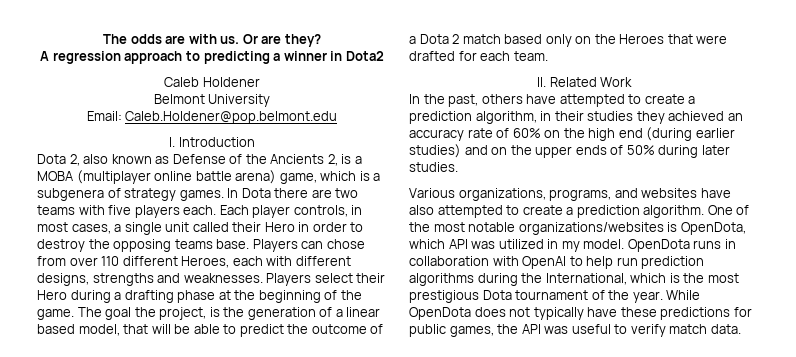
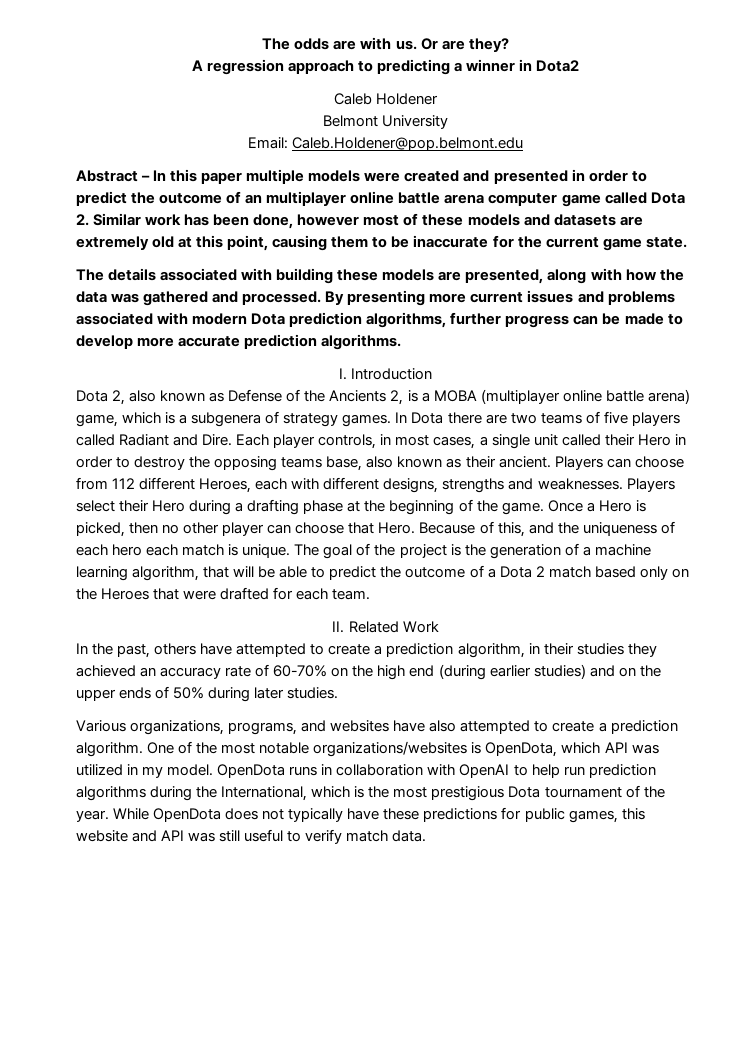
(338, 117) none -> [76,169,647,184] [76,191,685,207] [76,213,643,229] [76,235,687,251] [76,268,684,284] [76,290,675,306] [76,312,683,328] [76,334,402,350] // Abstract – In this paper multiple models were created and presented in order to predict the outcome of an multiplayer online battle arena computer game called Dota 2. Similar work has been done, however most of these models and datasets are extremely old at this point, causing them to be inaccurate for the current game state. // The details associated with building these models are presented, along with how the data was gathered and processed. By presenting more current issues and problems associated with modern Dota prediction algorithms, further progress can be made to develop more accurate prediction algorithms.
[78,205,105,215] with -> [585,411,600,424] of
[183,205,217,215] each. -> [76,434,233,446] called Radiant and Dire.
[216,239,365,252] [37,256,120,266] base. Players can chose from over 110 -> [326,456,684,471] [76,477,136,490] base, also known as their ancient. Players can choose from 112
[77,307,207,320] The goal the project, -> [547,500,646,512] [76,521,675,537] [76,543,447,559] Once a Hero is picked, then no other player can choose that Hero. Because of this, and the uniqueness of each hero each match is unique. The goal of the project
[346,307,381,317] [37,324,120,336] linear based model, -> [594,544,651,556] [76,566,200,581] machine learning algorithm,
[512,128,541,138] 60% -> [273,665,328,677] 60-70%
[497,324,569,334] the API was -> [621,808,645,820] [76,830,241,842] this website and API was still

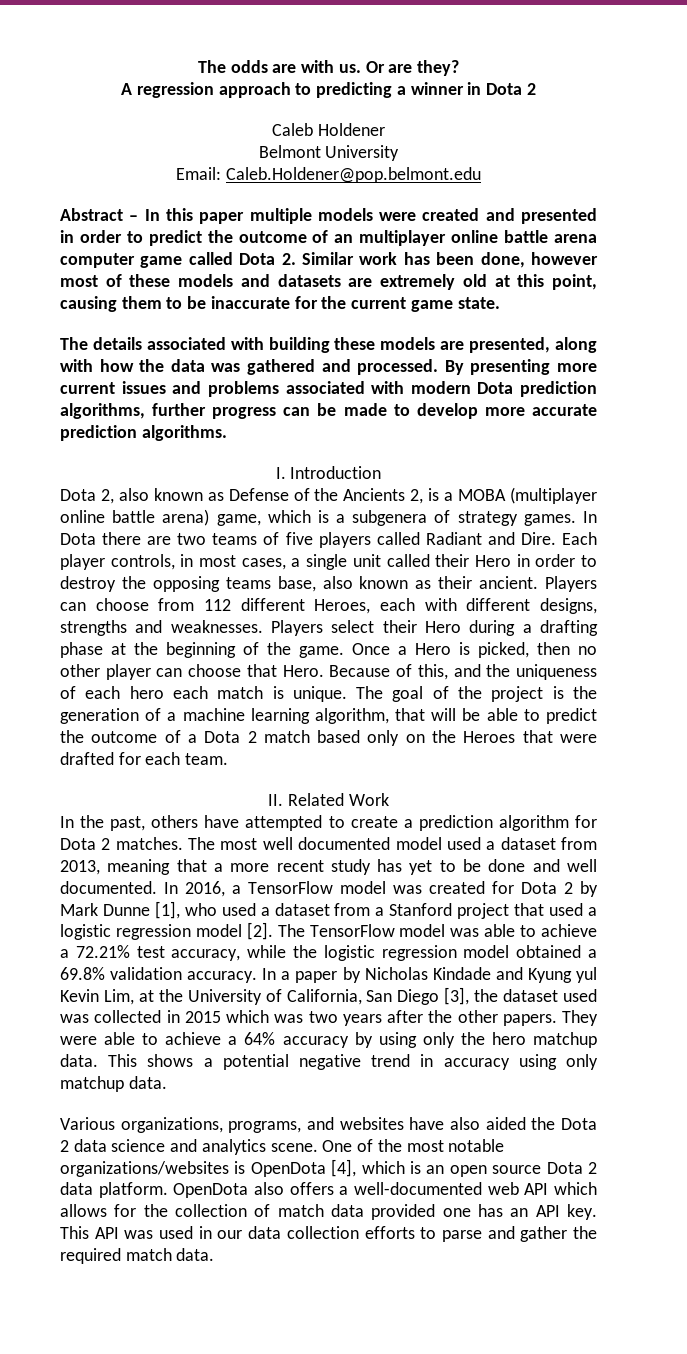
[536,60,580,72] Dota2 -> [486,83,536,95] Dota 2
[457,643,657,658] [76,664,661,680] [76,686,339,702] algorithm, in their studies they achieved an accuracy rate of 60-70% on the high end (during earlier studies) and on the upper ends of 50% during later studies. -> [498,815,597,831] [60,837,598,850] [60,859,598,875] [60,881,598,897] [60,901,597,919] [60,922,597,940] [60,945,597,961] [60,967,597,983] [60,987,597,1005] [60,1010,598,1026] [60,1032,597,1048] [60,1054,598,1070] [60,1076,167,1092] algorithm for Dota 2 matches. The most well documented model used a dataset from 2013, meaning that a more recent study has yet to be done and well documented. In 2016, a TensorFlow model was created for Dota 2 by Mark Dunne [1], who used a dataset from a Stanford project that used a logistic regression model [2]. The TensorFlow model was able to achieve a 72.21% test accuracy, while the logistic regression model obtained a 69.8% validation accuracy. In a paper by Nicholas Kindade and Kyung yul Kevin Lim, at the University of California, San Diego [3], the dataset used was collected in 2015 which was two years after the other papers. They were able to achieve a 64% accuracy by using only the hero matchup data. This shows a potential negative trend in accuracy using only matchup data.
[460,720,678,734] [76,742,143,757] attempted to create a prediction algorithm. -> [485,1117,598,1130] [60,1139,318,1155] aided the Dota 2 data science and analytics scene.
[485,742,659,757] [76,764,656,778] [76,785,665,801] [76,807,645,823] [76,829,343,844] OpenDota, which API was utilized in my model. OpenDota runs in collaboration with OpenAI to help run prediction algorithms during the International, which is the most prestigious Dota tournament of the year. While OpenDota does not typically have these predictions for public games, this website and API was still useful to verify -> [250,1159,597,1177] [60,1182,597,1198] [60,1204,597,1220] [60,1226,597,1242] [60,1248,121,1264] OpenDota [4], which is an open source Dota 2 data platform. OpenDota also offers a well-documented web API which allows for the collection of match data provided one has an API key. This API was used in our data collection efforts to parse and gather the required

